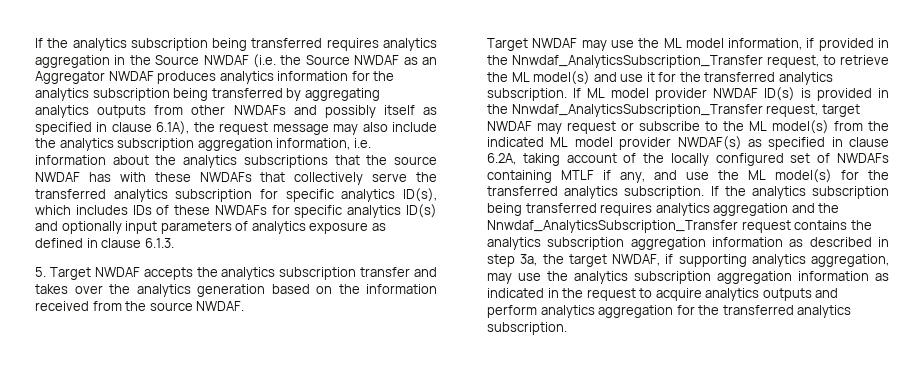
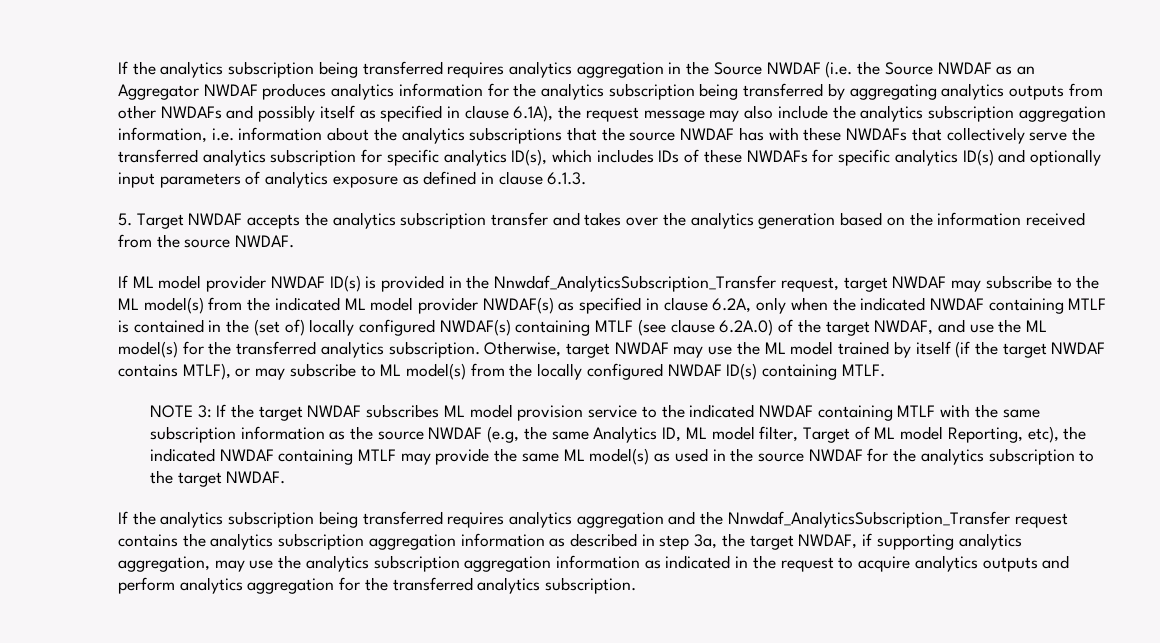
[486,38,889,51] [486,55,889,68] [486,71,833,85] [486,88,567,101] Target NWDAF may use the ML model information, if provided in the Nnwdaf_AnalyticsSubscription_Transfer request, to retrieve the ML model(s) and use it for the transferred analytics subscription. -> (295, 241) none
[566,121,634,134] request or -> (982, 286) none
[522,153,889,166] [486,170,645,183] taking account of the locally configured set of NWDAFs containing MTLF if any, -> [756,297,1107,314] [117,319,934,336] only when the indicated NWDAF containing MTLF is contained in the (set of) locally configured NWDAF(s) containing MTLF (see clause 6.2A.0) of the target NWDAF,
(705, 192) none -> [484,341,1106,358] [117,363,885,380] [149,404,1040,421] [149,426,1087,443] [149,448,1095,465] [149,470,286,487] Otherwise, target NWDAF may use the ML model trained by itself (if the target NWDAF contains MTLF), or may subscribe to ML model(s) from the locally configured NWDAF ID(s) containing MTLF. // NOTE 3: If the target NWDAF subscribes ML model provision service to the indicated NWDAF containing MTLF with the same subscription information as the source NWDAF (e.g, the same Analytics ID, ML model filter, Target of ML model Reporting, etc), the indicated NWDAF containing MTLF may provide the same ML model(s) as used in the source NWDAF for the analytics subscription to the target NWDAF. //

